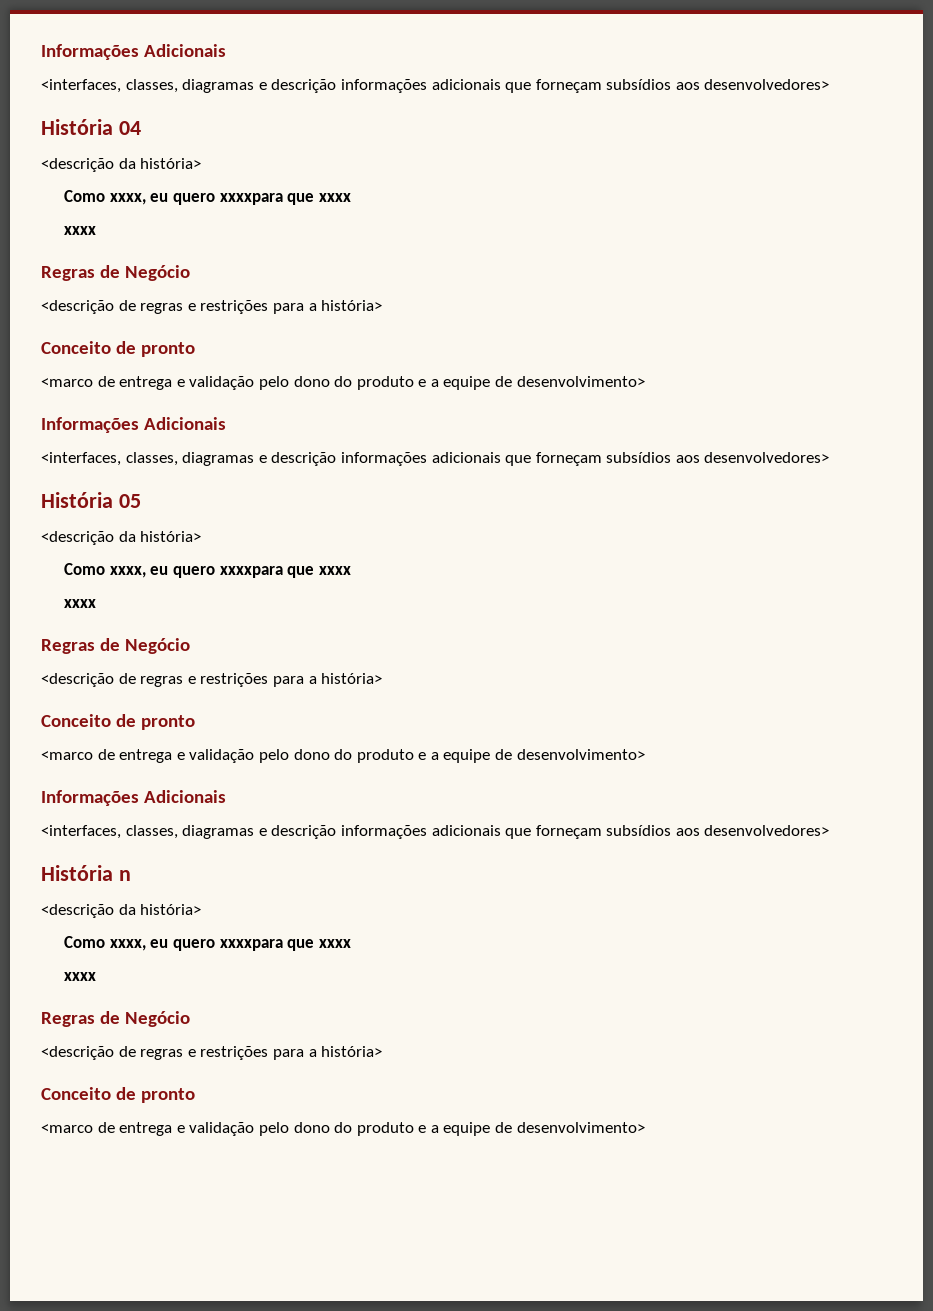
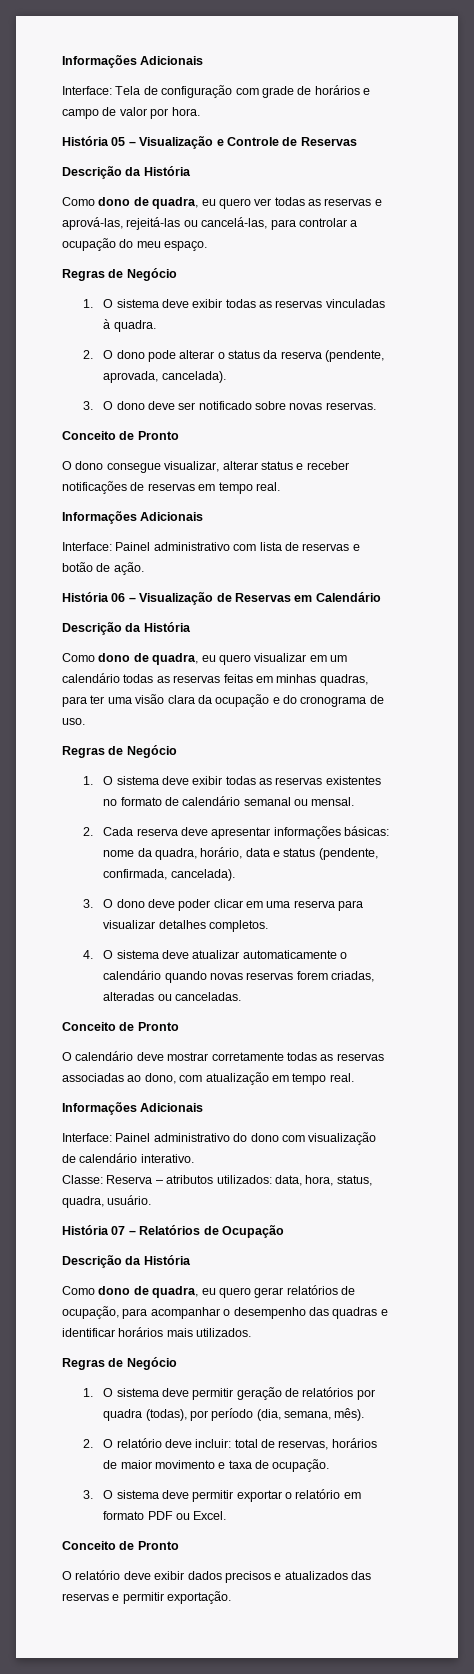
[41,44,227,60] [41,79,830,93] [41,119,141,135] [41,158,202,172] [64,190,351,205] [64,226,97,235] [41,265,191,281] [41,300,383,314] [41,341,196,357] [41,376,645,390] [41,417,227,433] [41,452,830,466] [41,492,141,508] [41,531,202,545] [64,563,351,578] [64,599,97,608] [41,638,191,654] [41,673,383,687] [41,714,196,730] [41,749,645,763] [41,790,227,806] [41,825,830,839] [41,865,131,881] [41,904,202,918] [64,936,351,951] [64,972,97,981] [41,1011,191,1027] [41,1046,383,1060] [41,1087,196,1103] [41,1122,645,1136] Informações Adicionais // <interfaces, classes, diagramas e descrição informações adicionais que forneçam subsídios aos desenvolvedores> // História 04 // <descrição da história> // Como xxxx, eu quero xxxxpara que xxxx // xxxx // Regras de Negócio // <descrição de regras e restrições para a história> // Conceito de pronto // <marco de entrega e validação pelo dono do produto e a equipe de desenvolvimento> // Informações Adicionais // <interfaces, classes, diagramas e descrição informações adicionais que forneçam subsídios aos desenvolvedores> // História 05 // <descrição da história> // Como xxxx, eu quero xxxxpara que xxxx // xxxx // Regras de Negócio // <descrição de regras e restrições para a história> // Conceito de pronto // <marco de entrega e validação pelo dono do produto e a equipe de desenvolvimento> // Informações Adicionais // <interfaces, classes, diagramas e descrição informações adicionais que forneçam subsídios aos desenvolvedores> // História n // <descrição da história> // Como xxxx, eu quero xxxxpara que xxxx // xxxx // Regras de Negócio // <descrição de regras e restrições para a história> // Conceito de pronto // <marco de entrega e validação pelo dono do produto e a equipe de desenvolvimento> -> [62,55,204,68] [62,85,370,98] [62,107,200,119] [62,136,357,149] [62,166,191,179] [62,197,382,209] [62,217,358,230] [62,238,208,251] [62,268,177,281] [82,299,385,308] [103,319,156,332] [82,350,385,362] [103,371,226,383] [82,401,376,410] [62,431,179,440] [62,461,349,473] [62,481,280,494] [62,511,204,524] [62,542,360,551] [62,562,144,575] [62,592,381,605] [62,622,191,635] [62,653,347,665] [62,673,368,686] [62,694,384,707] [62,718,85,725] [62,745,177,758] [82,776,381,785] [103,796,355,806] [82,826,390,839] [103,847,378,860] [103,869,235,881] [82,899,364,911] [103,920,268,932] [82,950,348,959] [103,970,375,983] [103,992,241,1001] [62,1022,179,1031] [62,1051,384,1061] [62,1072,354,1085] [62,1102,204,1115] [62,1132,377,1145] [62,1153,194,1163] [62,1175,372,1186] [62,1195,152,1208] [62,1225,284,1238] [62,1255,191,1268] [62,1285,355,1298] [62,1306,388,1319] [62,1327,252,1337] [62,1357,177,1370] [82,1387,375,1400] [103,1408,365,1421] [82,1438,377,1450] [103,1459,330,1472] [82,1489,361,1502] [103,1511,227,1520] [62,1541,179,1550] [62,1570,371,1583] [62,1591,232,1604] Informações Adicionais // Interface: Tela de configuração com grade de horários e campo de valor por hora. // História 05 – Visualização e Controle de Reservas // Descrição da História // Como dono de quadra, eu quero ver todas as reservas e aprová-las, rejeitá-las ou cancelá-las, para controlar a ocupação do meu espaço. // Regras de Negócio // 1. O sistema deve exibir todas as reservas vinculadas à quadra. // 2. O dono pode alterar o status da reserva (pendente, aprovada, cancelada). // 3. O dono deve ser notificado sobre novas reservas. // Conceito de Pronto // O dono consegue visualizar, alterar status e receber notificações de reservas em tempo real. // Informações Adicionais // Interface: Painel administrativo com lista de reservas e botão de ação. // História 06 – Visualização de Reservas em Calendário // Descrição da História // Como dono de quadra, eu quero visualizar em um calendário todas as reservas feitas em minhas quadras, para ter uma visão clara da ocupação e do cronograma de uso. // Regras de Negócio // 1. O sistema deve exibir todas as reservas existentes no formato de calendário semanal ou mensal. // 2. Cada reserva deve apresentar informações básicas: nome da quadra, horário, data e status (pendente, confirmada, cancelada). // 3. O dono deve poder clicar em uma reserva para visualizar detalhes completos. // 4. O sistema deve atualizar automaticamente o calendário quando novas reservas forem criadas, alteradas ou canceladas. // Conceito de Pronto // O calendário deve mostrar corretamente todas as reservas associadas ao dono, com atualização em tempo real. // Informações Adicionais // Interface: Painel administrativo do dono com visualização de calendário interativo. // Classe: Reserva – atributos utilizados: data, hora, status, quadra, usuário. // História 07 – Relatórios de Ocupação // Descrição da História // Como dono de quadra, eu quero gerar relatórios de ocupação, para acompanhar o desempenho das quadras e identificar horários mais utilizados. // Regras de Negócio // 1. O sistema deve permitir geração de relatórios por quadra (todas), por período (dia, semana, mês). // 2. O relatório deve incluir: total de reservas, horários de maior movimento e taxa de ocupação. // 3. O sistema deve permitir exportar o relatório em formato PDF ou Excel. // Conceito de Pronto // O relatório deve exibir dados precisos e atualizados das reservas e permitir exportação.

